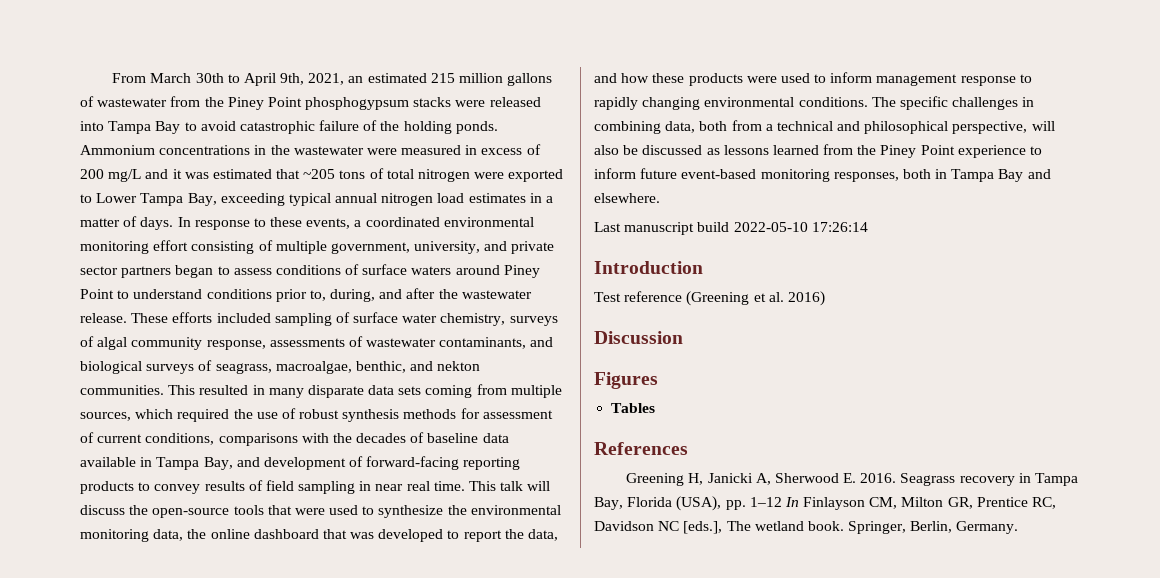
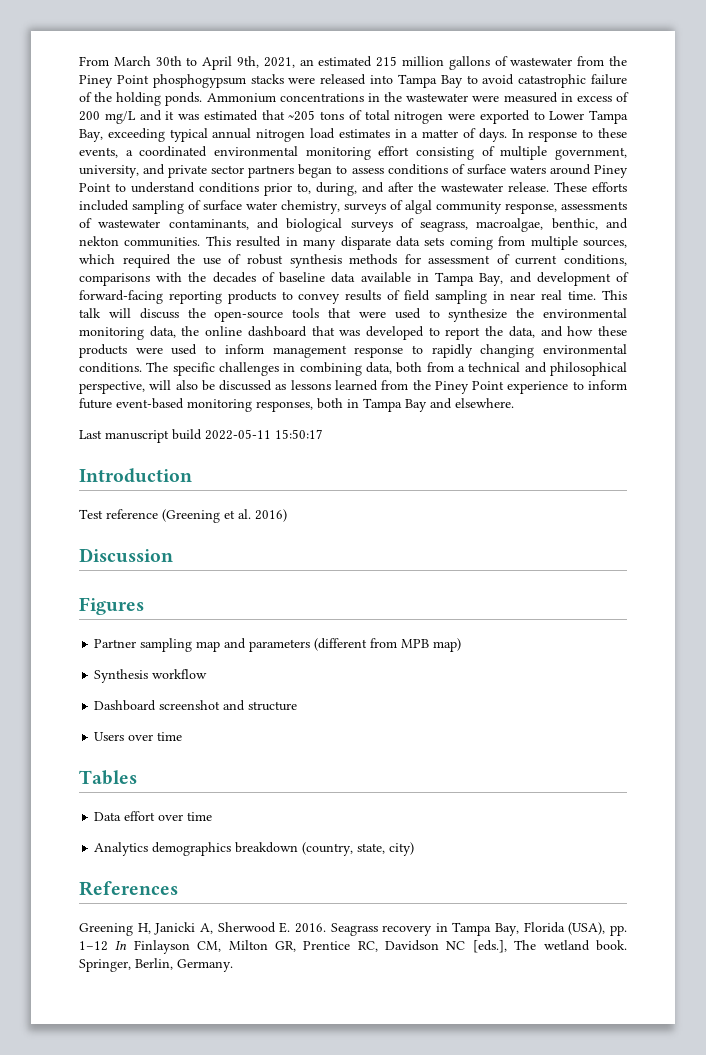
[733,222,868,232] 2022-05-10 17:26:14 -> [205,429,323,440] 2022-05-11 15:50:17
[611,403,656,413] Tables -> [94,638,462,652] [94,669,208,683] [94,700,298,711] [94,732,183,741] [79,770,137,785] [94,811,213,821] [94,842,415,856] Partner sampling map and parameters (different from MPB map) // Synthesis workflow // Dashboard screenshot and structure // Users over time // Tables // Data effort over time // Analytics demographics breakdown (country, state, city)

